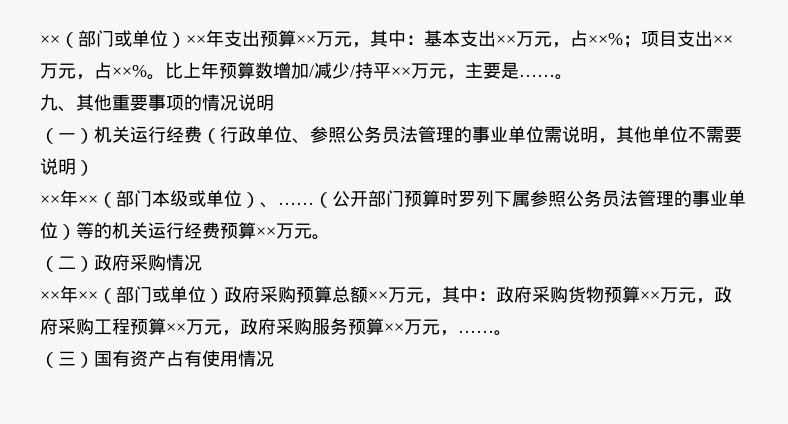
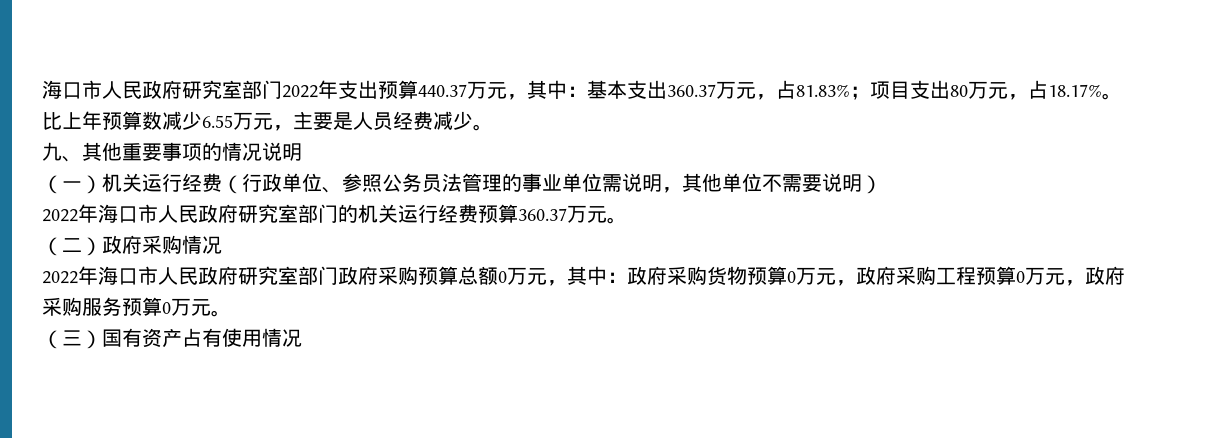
[40,30,206,48] ××（部门或单位）×× -> [42,80,318,99] 海口市人民政府研究室部门2022
[296,35,316,45] ×× -> [418,84,467,97] 440.37
[496,30,623,48] ××万元，占××% -> [667,80,850,100] 360.37万元，占81.83%
[713,35,733,45] [40,62,147,80] ××万元，占××% -> [950,80,1102,100] 80万元，占18.17%
[273,62,555,80] 增加/减少/持平××万元，主要是…… -> [162,111,473,131] 减少6.55万元，主要是人员经费减少
[40,190,746,208] [40,222,94,240] ××年××（部门本级或单位）、……（公开部门预算时罗列下属参照公务员法管理的事业单位）等 -> [42,204,338,223] 2022年海口市人民政府研究室部门
[256,227,276,237] ×× -> [518,208,567,221] 360.37
[40,286,224,304] ××年××（部门或单位） -> [42,266,338,285] 2022年海口市人民政府研究室部门
[368,291,388,301] ×× -> [498,271,507,283] 0
[640,291,660,301] ×× -> [787,271,796,283] 0
[166,323,186,333] ×× -> [1016,271,1025,283] 0
[384,319,494,336] ××万元，…… -> [162,298,211,316] 0万元

